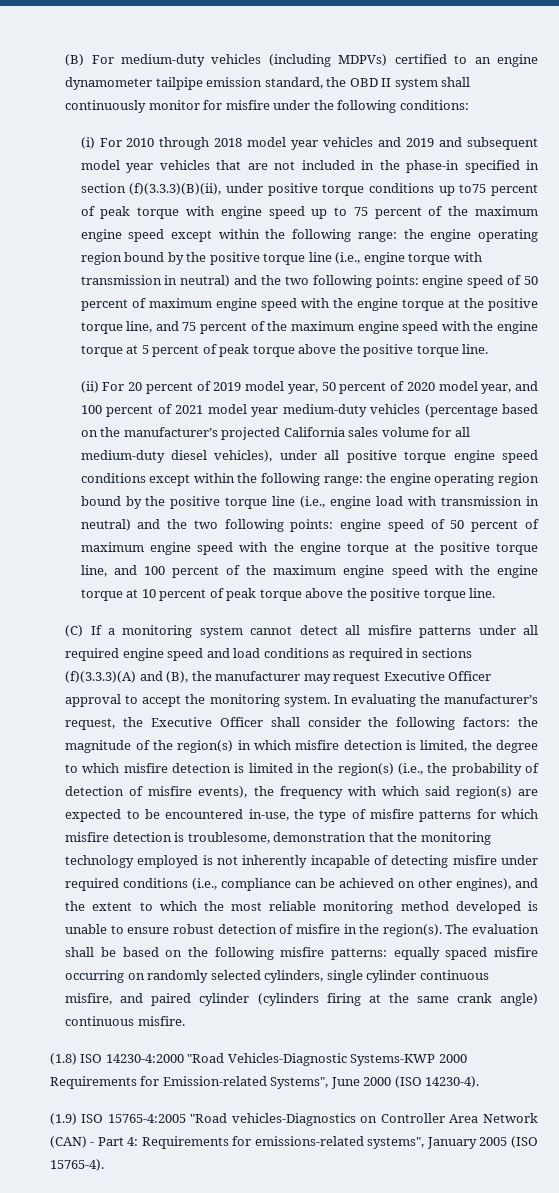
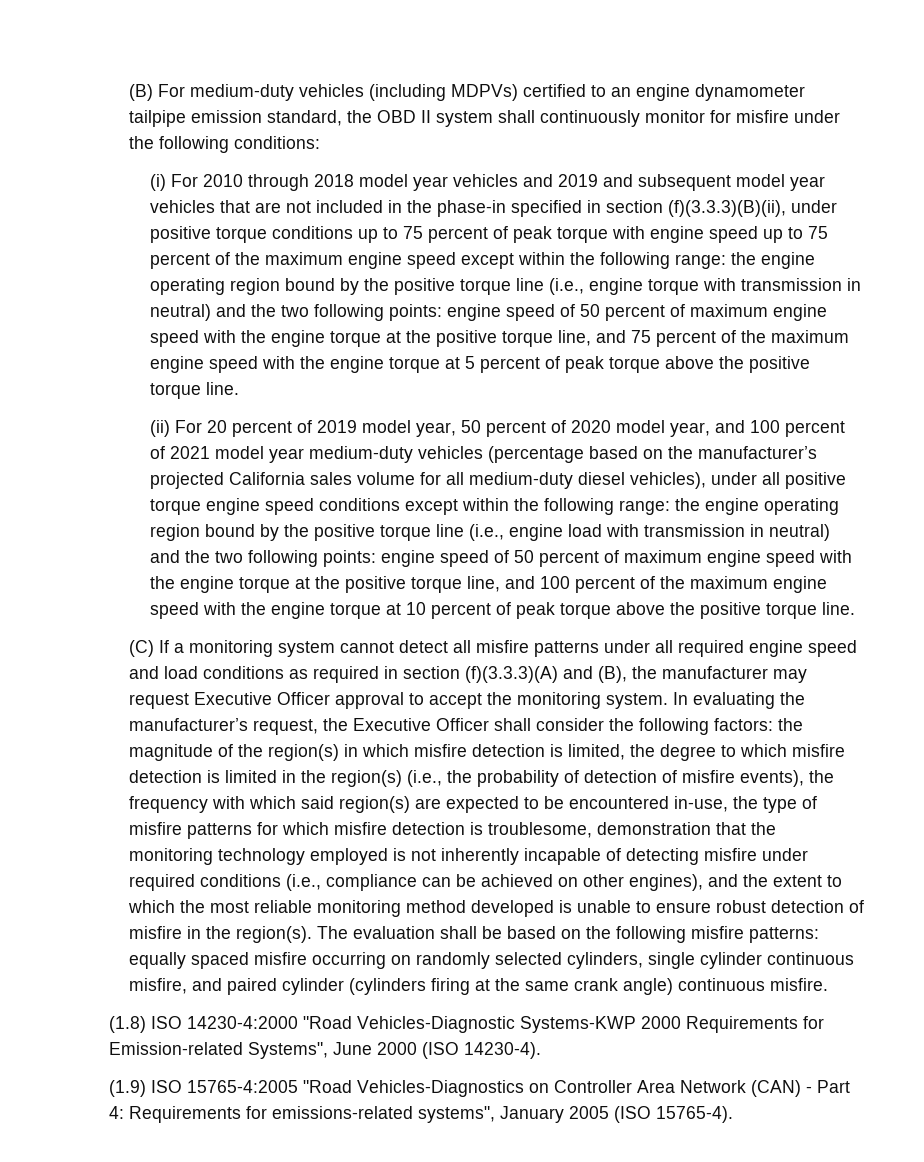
[459,184,487,193] to75 -> [383,226,424,239] to 75
[421,648,472,658] sections -> [403,666,461,679] section
[231,1113,356,1126] vehicles-Diagnostics -> [356,1080,524,1097] Vehicles-Diagnostics

